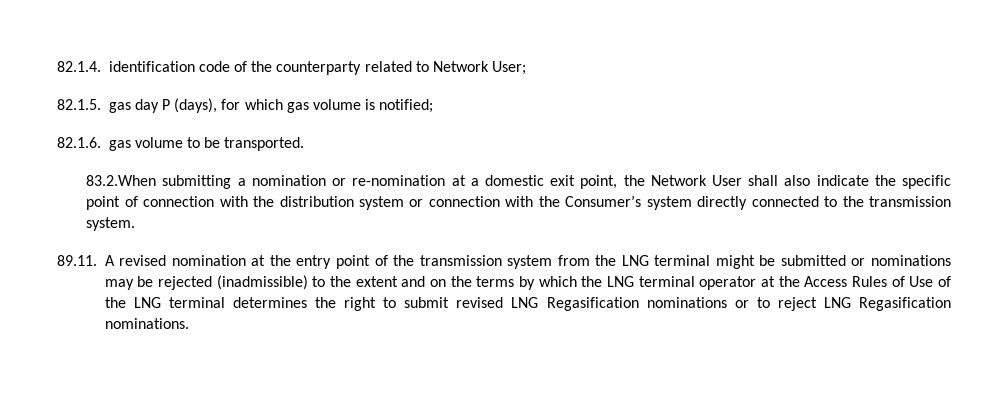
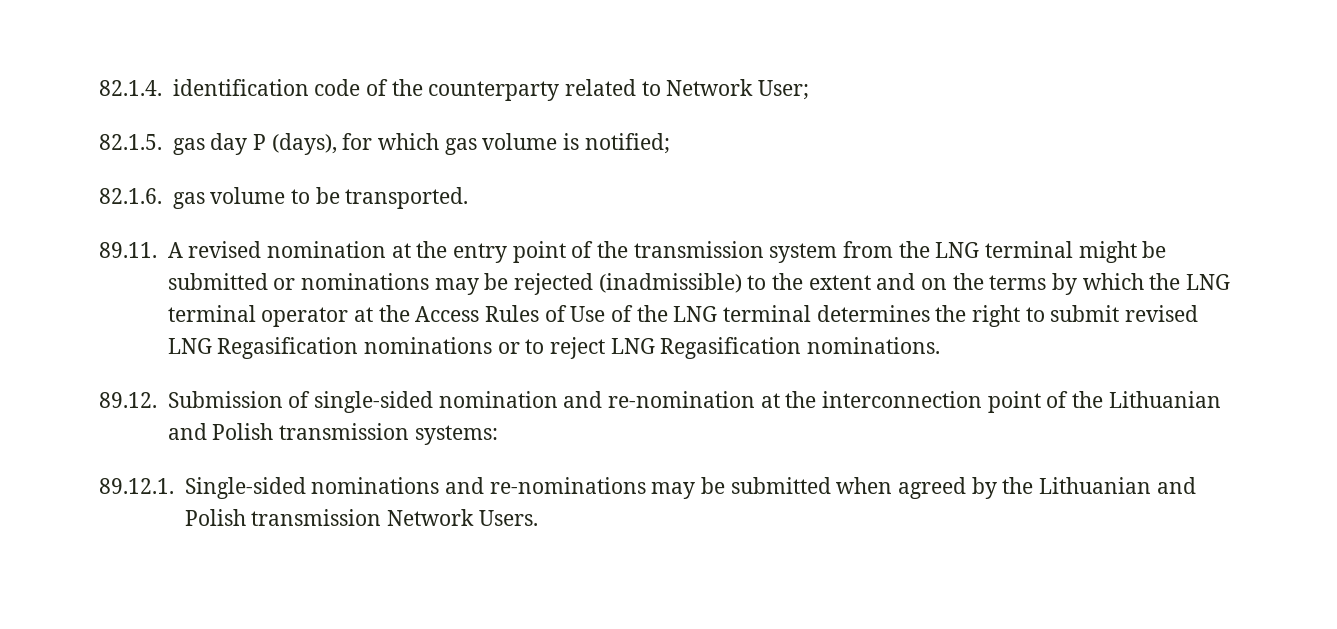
[86,175,951,189] [86,195,952,210] [86,217,136,231] // 83.2.When submitting a nomination or re-nomination at a domestic exit point, the Network User shall also indicate the specific point of connection with the distribution system or connection with the Consumer’s system directly connected to the transmission system. -> (469, 198) none
(189, 323) none -> [99,391,1221,413] [167,423,498,445] [99,477,1196,499] [184,509,538,526] // 89.12. Submission of single-sided nomination and re-nomination at the interconnection point of the Lithuanian and Polish transmission systems: // 89.12.1. Single-sided nominations and re-nominations may be submitted when agreed by the Lithuanian and Polish transmission Network Users.

